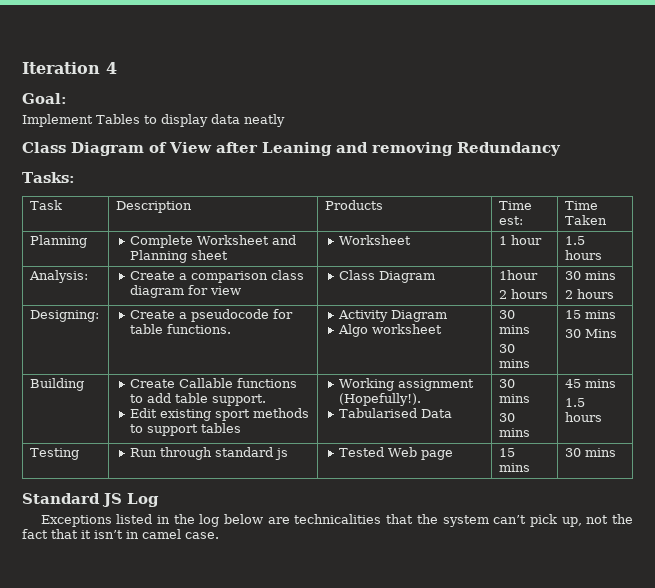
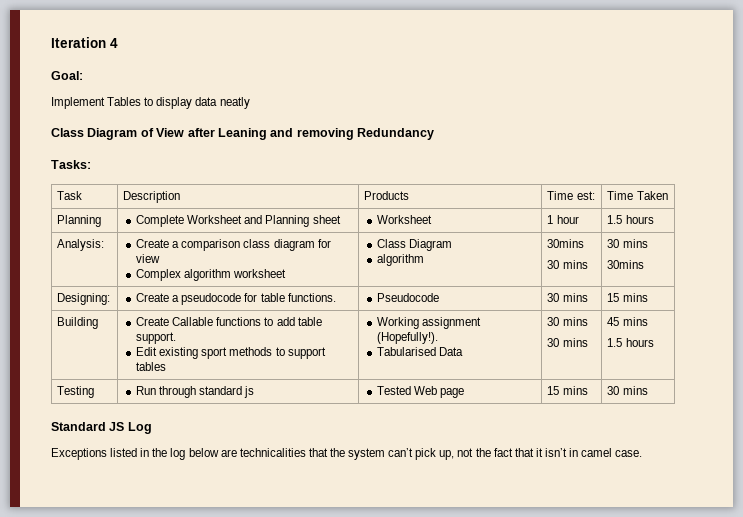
[339,270,436,283] [499,270,539,280] [499,289,549,299] [565,271,617,280] [565,289,615,299] | Class Diagram | 1hour // 2 hours | 30 mins // 2 hours -> [136,269,287,281] [377,239,453,251] [377,254,425,266] [547,239,585,248] [547,260,588,269] [607,239,648,248] [607,260,645,269] // Complex algorithm worksheet | Class Diagram // algorithm | 30mins // 30 mins | 30 mins // 30mins
[338,310,448,322] [338,324,443,337] [499,310,516,319] [499,325,531,334] [499,344,516,353] [499,359,531,368] [565,310,617,319] [565,329,618,338] Activity Diagram // Algo worksheet | 30 mins // 30 mins | 15 mins // 30 Mins -> [377,293,440,302] [547,293,588,302] [607,293,648,302] Pseudocode | 30 mins | 15 mins

